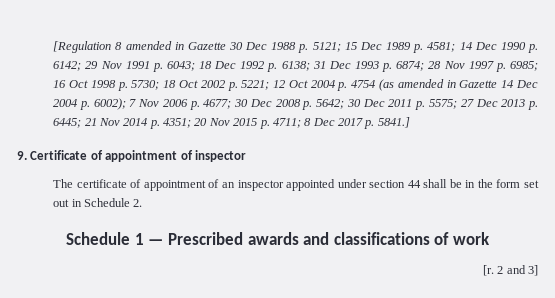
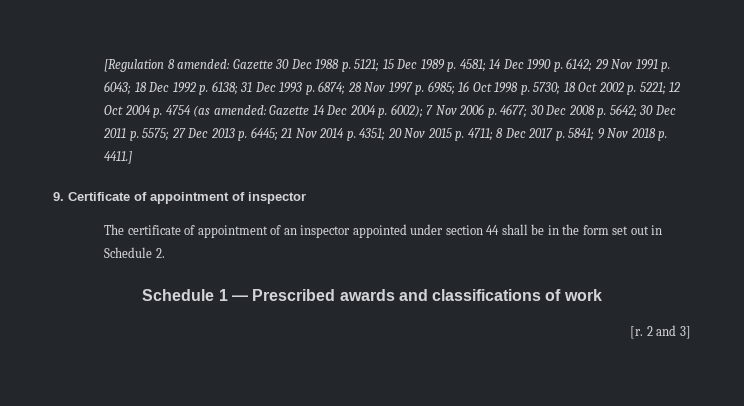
[125,41,184,50] amended in -> [177,59,231,69] amended:
[397,79,456,88] amended in -> [213,105,267,115] amended:
[377,117,410,128] 5841.] -> [568,128,668,141] [104,151,133,164] 5841; 9 Nov 2018 p. 4411.]

